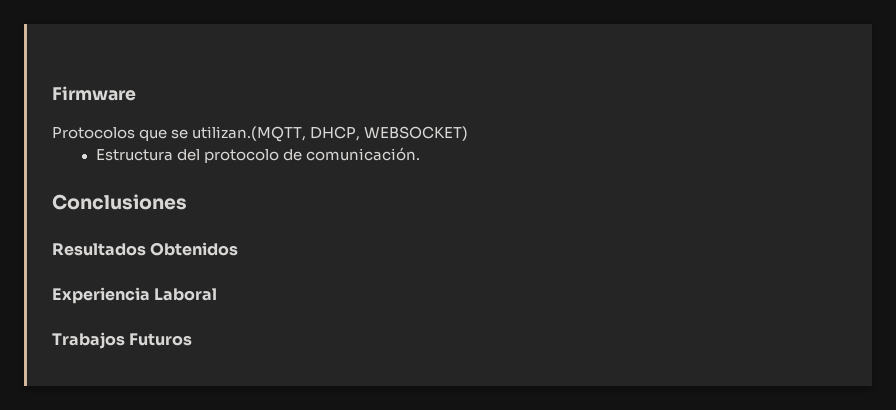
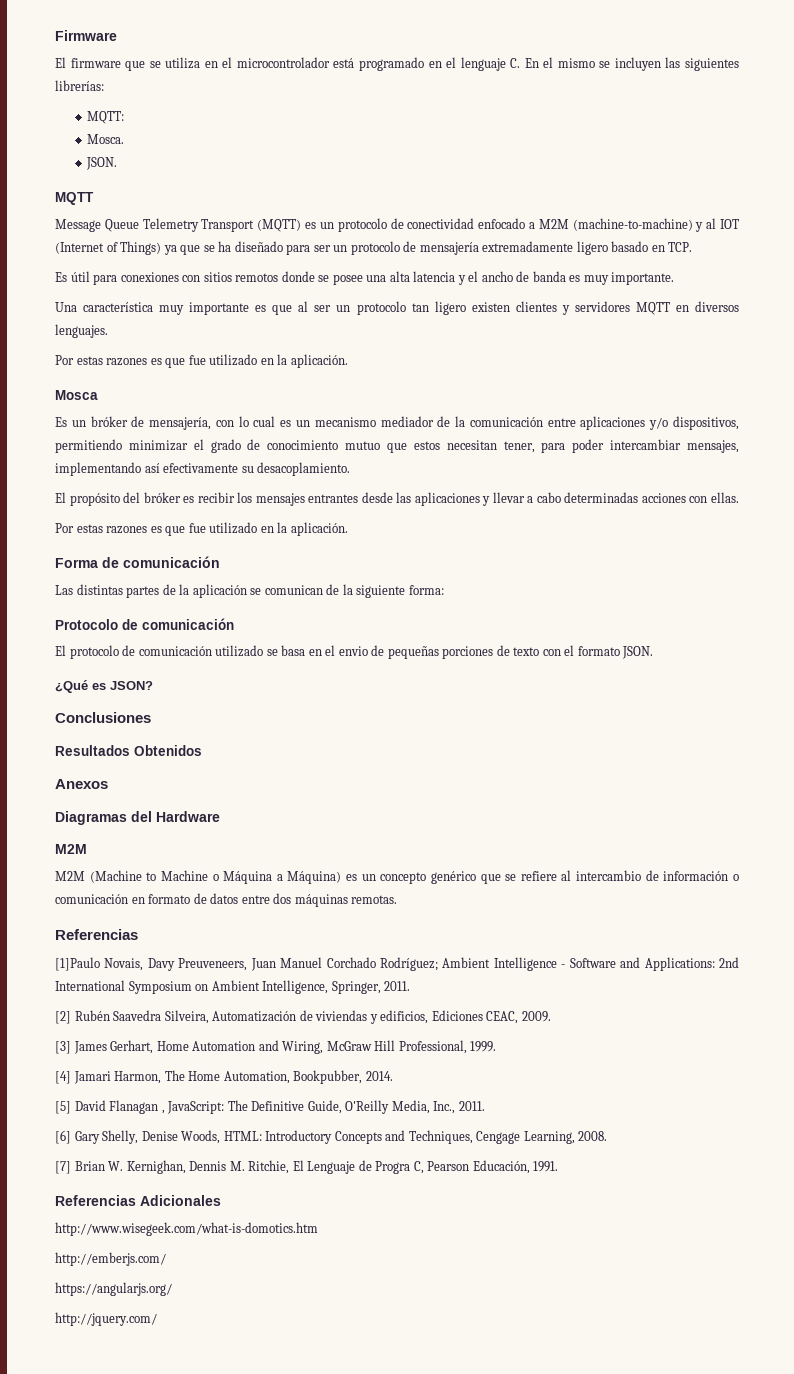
[52,126,469,142] [95,147,420,163] [52,194,187,210] [52,242,239,256] [52,287,218,304] [52,332,193,349] Protocolos que se utilizan.(MQTT, DHCP, WEBSOCKET) // Estructura del protocolo de comunicación. // Conclusiones // Resultados Obtenidos // Experiencia Laboral // Trabajos Futuros -> [55,57,739,71] [55,80,104,91] [87,111,125,124] [87,134,125,144] [86,157,118,170] [55,192,94,205] [55,218,739,232] [55,241,693,255] [55,271,675,285] [55,301,739,315] [55,324,108,338] [55,354,348,368] [55,390,98,400] [55,416,739,430] [55,439,739,453] [55,462,351,476] [55,492,739,506] [55,522,348,536] [55,556,220,568] [55,584,444,598] [55,618,234,630] [55,645,654,659] [55,680,153,693] [55,712,151,723] [55,745,202,756] [55,779,108,789] [55,811,220,825] [55,844,87,854] [55,870,740,884] [55,893,398,907] [55,929,138,940] [55,957,740,971] [55,980,411,994] [55,1010,551,1024] [55,1040,497,1054] [55,1070,393,1084] [55,1100,485,1114] [55,1130,608,1144] [55,1160,559,1174] [55,1195,221,1206] [55,1222,318,1236] [55,1252,166,1266] [55,1282,172,1296] [55,1312,157,1326] El firmware que se utiliza en el microcontrolador está programado en el lenguaje C. En el mismo se incluyen las siguientes librerías: // MQTT: // Mosca. // JSON. // MQTT // Message Queue Telemetry Transport (MQTT) es un protocolo de conectividad enfocado a M2M (machine-to-machine) y al IOT (Internet of Things) ya que se ha diseñado para ser un protocolo de mensajería extremadamente ligero basado en TCP. // Es útil para conexiones con sitios remotos donde se posee una alta latencia y el ancho de banda es muy importante. // Una característica muy importante es que al ser un protocolo tan ligero existen clientes y servidores MQTT en diversos lenguajes. // Por estas razones es que fue utilizado en la aplicación. // Mosca // Es un bróker de mensajería, con lo cual es un mecanismo mediador de la comunicación entre aplicaciones y/o dispositivos, permitiendo minimizar el grado de conocimiento mutuo que estos necesitan tener, para poder intercambiar mensajes, implementando así efectivamente su desacoplamiento. // El propósito del bróker es recibir los mensajes entrantes desde las aplicaciones y llevar a cabo determinadas acciones con ellas. // Por estas razones es que fue utilizado en la aplicación. // Forma de comunicación // Las distintas partes de la aplicación se comunican de la siguiente forma: // Protocolo de comunicación // El protocolo de comunicación utilizado se basa en el envio de pequeñas porciones de texto con el formato JSON. // ¿Qué es JSON? // Conclusiones // Resultados Obtenidos // Anexos // Diagramas del Hardware // M2M // M2M (Machine to Machine o Máquina a Máquina) es un concepto genérico que se refiere al intercambio de información o comunicación en formato de datos entre dos máquinas remotas. // Referencias // [1]Paulo Novais, Davy Preuveneers, Juan Manuel Corchado Rodríguez; Ambient Intelligence - Software and Applications: 2nd International Symposium on Ambient Intelligence, Springer, 2011. // [2] Rubén Saavedra Silveira, Automatización de viviendas y edificios, Ediciones CEAC, 2009. // [3] James Gerhart, Home Automation and Wiring, McGraw Hill Professional, 1999. // [4] Jamari Harmon, The Home Automation, Bookpubber, 2014. // [5] David Flanagan , JavaScript: The Definitive Guide, O'Reilly Media, Inc., 2011. // [6] Gary Shelly, Denise Woods, HTML: Introductory Concepts and Techniques, Cengage Learning, 2008. // [7] Brian W. Kernighan, Dennis M. Ritchie, El Lenguaje de Progra C, Pearson Educación, 1991. // Referencias Adicionales // http://www.wisegeek.com/what-is-domotics.htm // http://emberjs.com/ // https://angularjs.org/ // http://jquery.com/

